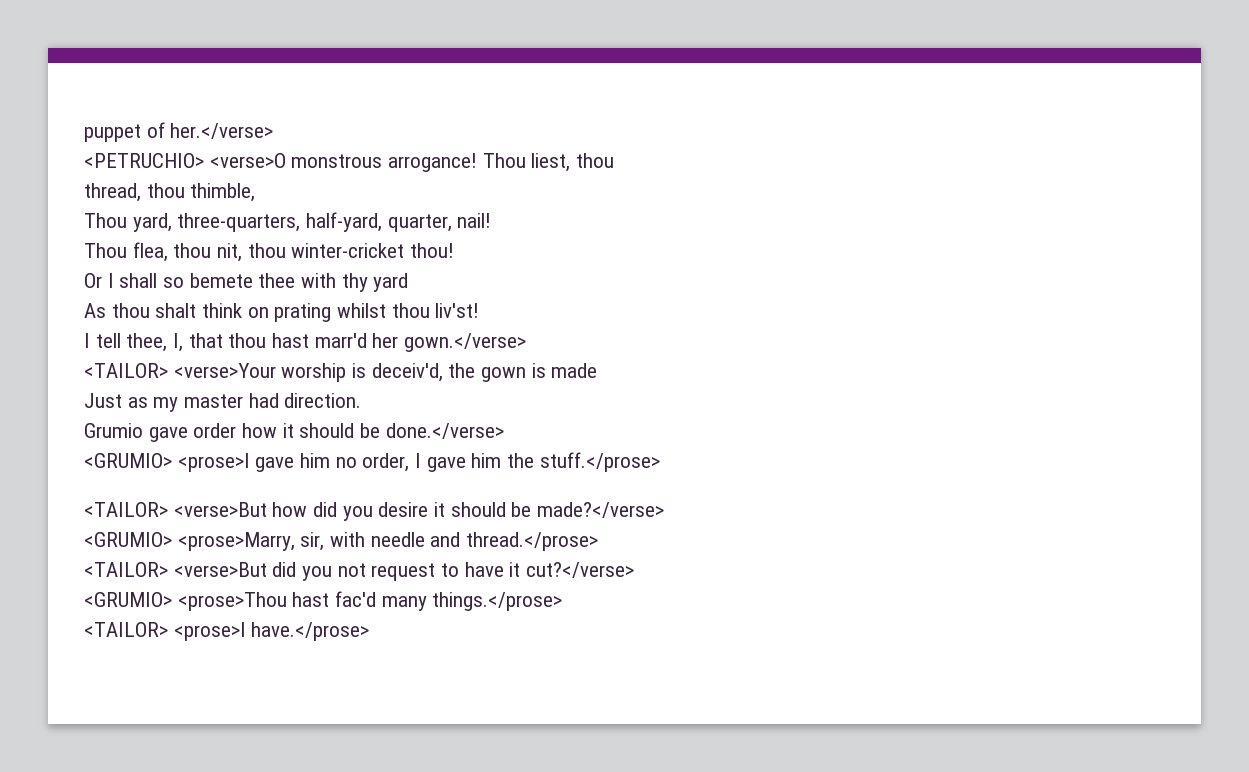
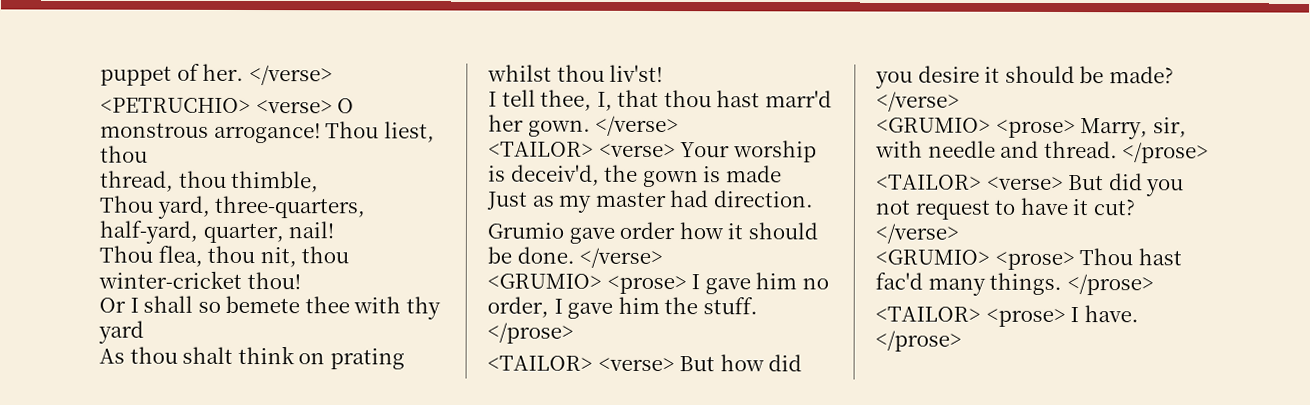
[170,123,274,139] her.</verse> -> [202,63,333,86] her. </verse>
[209,153,286,168] <verse>O -> [255,98,355,114] <verse> O
[404,333,527,352] [84,363,276,378] gown.</verse> // <TAILOR> <verse>Your -> [527,115,680,137] [488,141,731,158] gown. </verse> // <TAILOR> <verse> Your
[385,423,504,439] [84,453,250,472] done.</verse> // <GRUMIO> <prose>I -> [516,246,664,269] [487,273,701,295] done. </verse> // <GRUMIO> <prose> I
[539,452,660,472] [84,502,267,517] stuff.</prose> // <TAILOR> <verse>But -> [702,297,758,315] [487,322,574,344] [487,355,716,372] stuff. </prose> // <TAILOR> <verse> But
[537,502,665,518] [84,532,295,551] made?</verse> // <GRUMIO> <prose>Marry, -> [1108,66,1174,84] [876,91,960,112] [876,117,1149,140] made? </verse> // <GRUMIO> <prose> Marry,
[466,532,599,551] [84,562,267,577] thread.</prose> // <TAILOR> <verse>But -> [1043,140,1210,164] [876,174,1105,191] thread. </prose> // <TAILOR> <verse> But
[526,562,635,578] [84,592,287,611] cut?</verse> // <GRUMIO> <prose>Thou -> [1092,199,1136,216] [875,223,959,244] [875,248,1134,271] cut? </verse> // <GRUMIO> <prose> Thou
[432,592,563,611] [84,622,370,641] things.</prose> // <TAILOR> <prose>I have.</prose> -> [989,272,1154,296] [875,305,1139,328] [875,330,962,352] things. </prose> // <TAILOR> <prose> I have. </prose>

